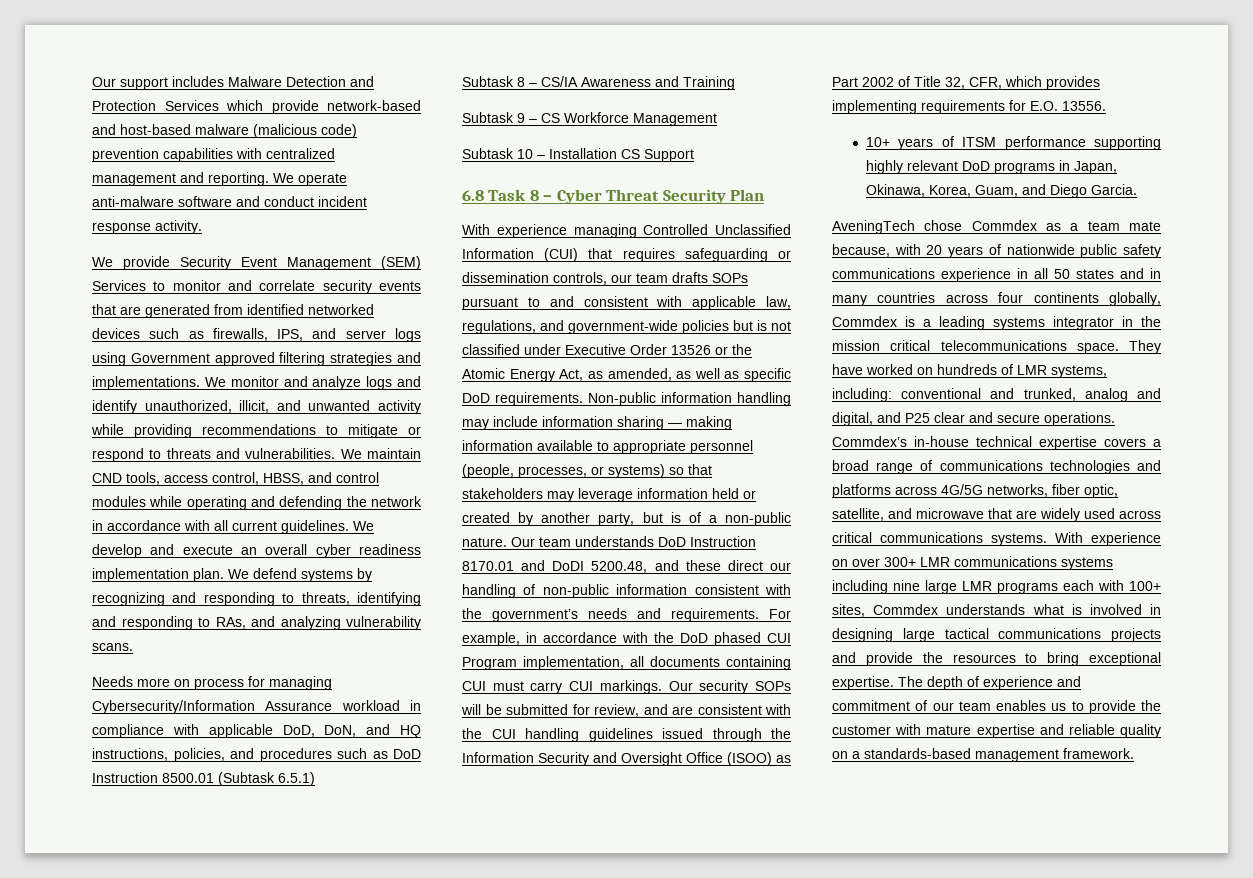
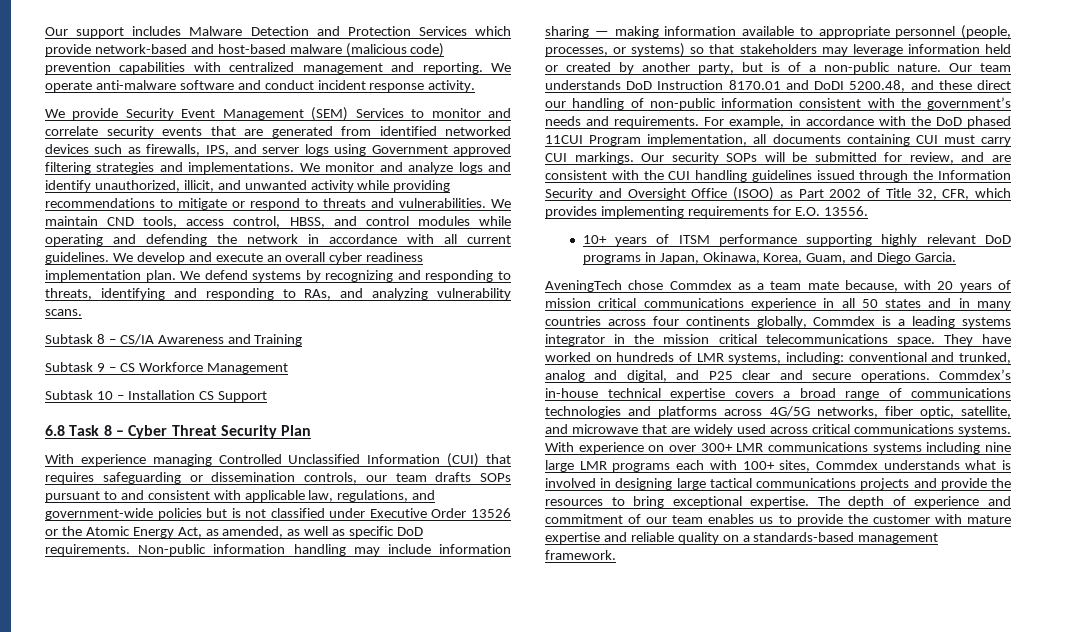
[92,676,332,690] [92,700,421,714] [92,724,421,738] [92,748,421,762] [92,772,315,786] // Needs more on process for managing Cybersecurity/Information Assurance workload in compliance with applicable DoD, DoN, and HQ instructions, policies, and procedures such as DoD Instruction 8500.01 (Subtask 6.5.1) -> (82, 312) none
[767,633,791,643] CUI -> [545,135,583,144] 11CUI
[1006,244,1161,258] nationwide public safety -> [545,298,637,308] mission critical

